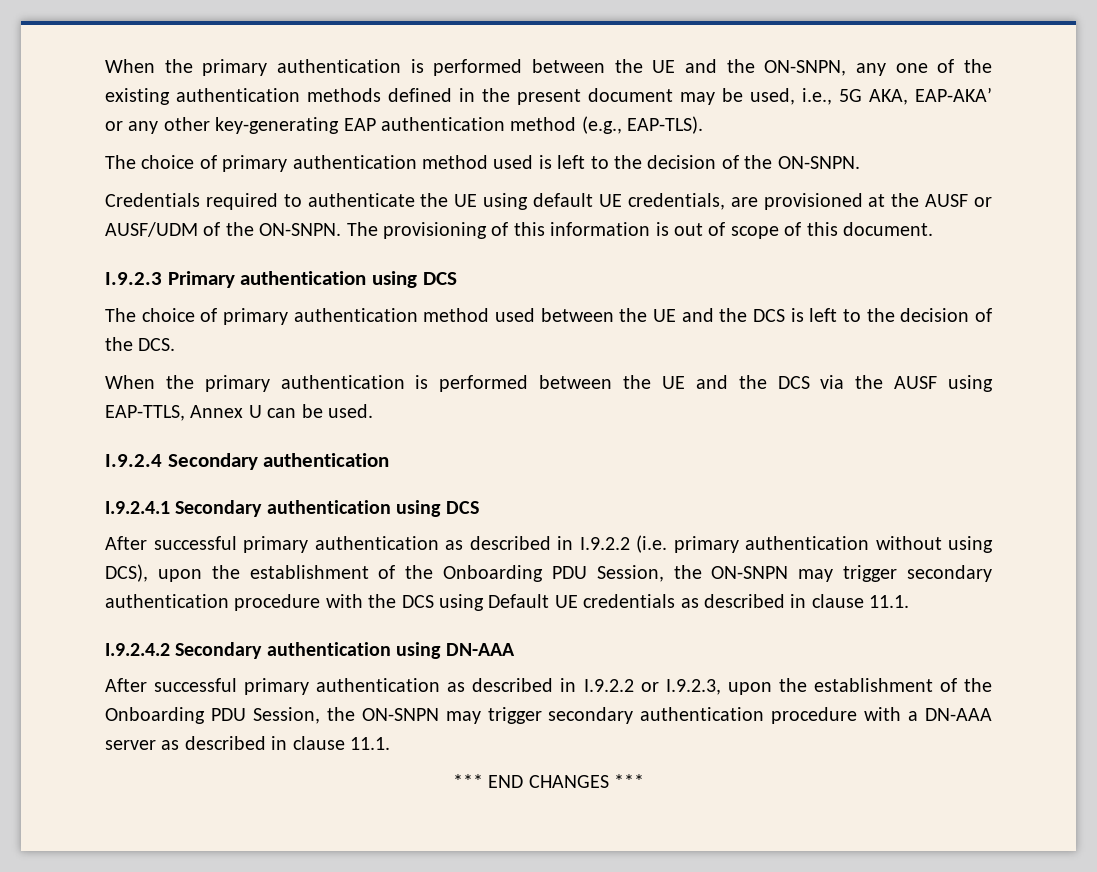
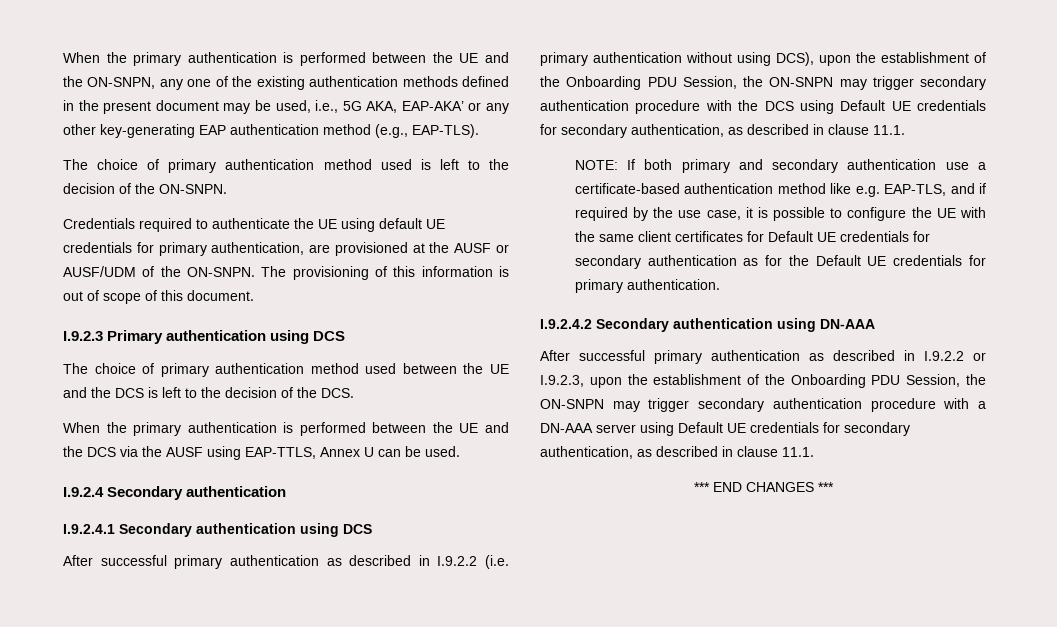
[627,193,725,210] credentials, -> [63,242,305,256] credentials for primary authentication,
[680,594,910,608] as described in clause 11.1. -> [540,124,905,138] [574,159,986,173] [574,183,986,197] [574,207,986,221] [574,231,930,242] [574,255,986,269] [574,279,720,293] for secondary authentication, as described in clause 11.1. // NOTE: If both primary and secondary authentication use a certificate-based authentication method like e.g. EAP-TLS, and if required by the use case, it is possible to configure the UE with the same client certificates for Default UE credentials for secondary authentication as for the Default UE credentials for primary authentication.
(156, 745) none -> [640,422,910,436] [540,446,633,459] using Default UE credentials for secondary authentication,

